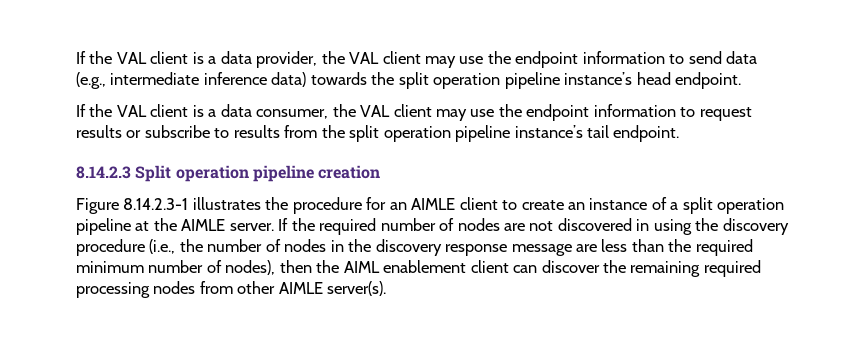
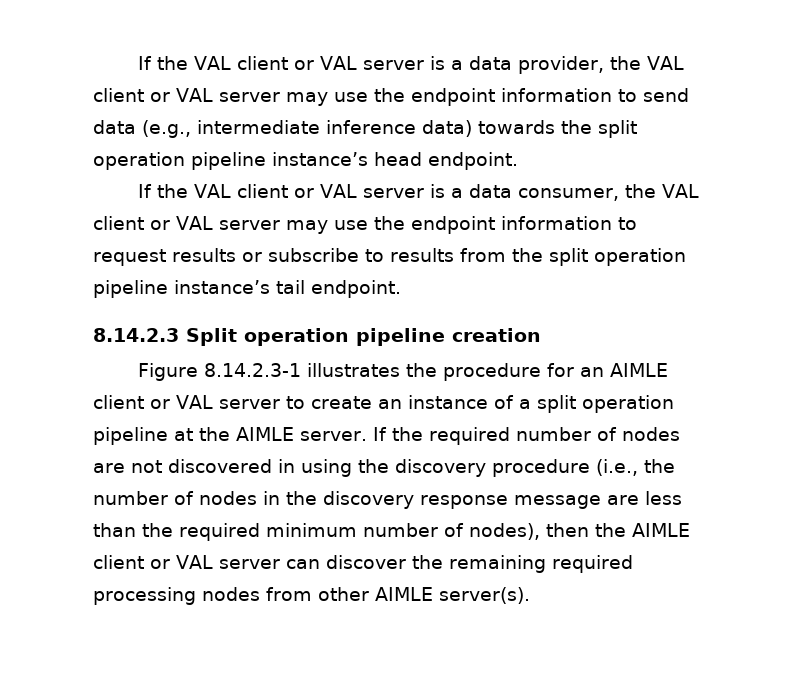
[76,51,189,64] If the VAL client -> [137,56,424,70] If the VAL client or VAL server
(421, 57) none -> [150,88,280,102] or VAL server
(189, 110) none -> [293,184,424,198] or VAL server
(432, 110) none -> [150,216,280,230] or VAL server
(498, 203) none -> [150,395,280,409] or VAL server
[343,260,509,273] AIML enablement client -> [632,523,690,537] [93,555,280,569] AIMLE client or VAL server

